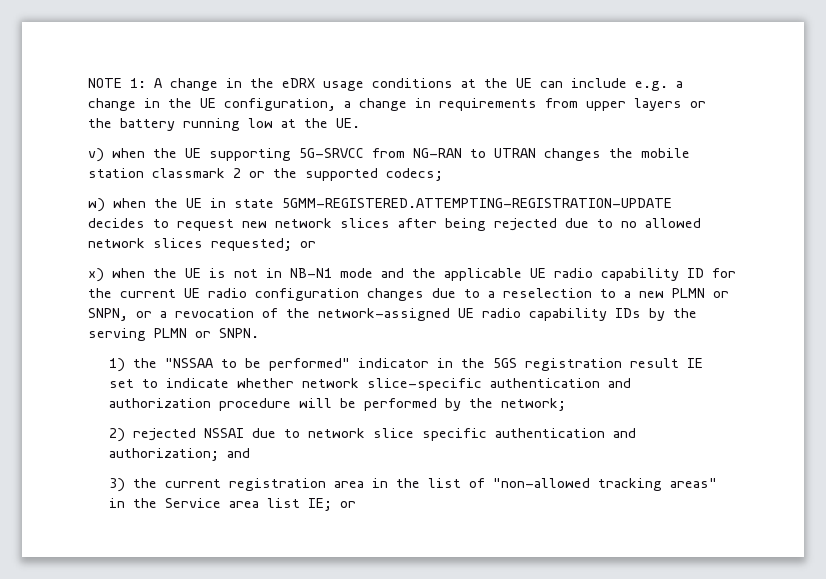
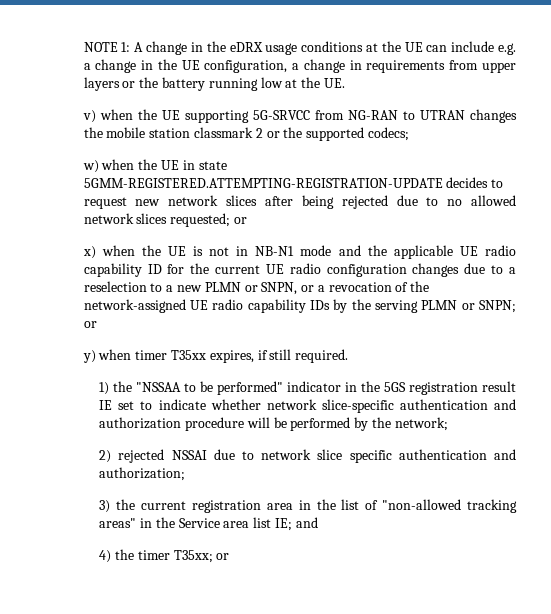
[218,328,259,338] SNPN. -> [479,300,516,313] [83,321,97,328] [82,349,349,363] SNPN; or // y) when timer T35xx expires, if still required.
[227,448,251,458] and -> (186, 474) none
(333, 504) none -> [295,517,318,528] [99,549,213,563] and // 4) the timer T35xx;

